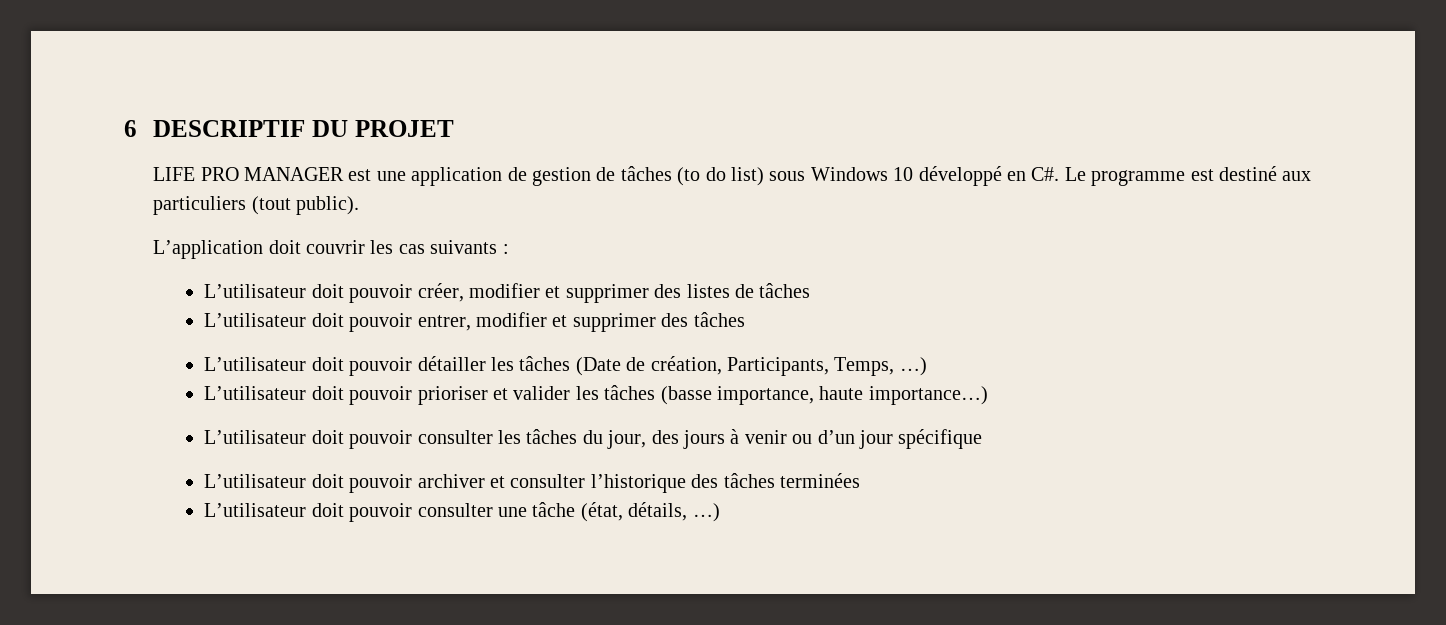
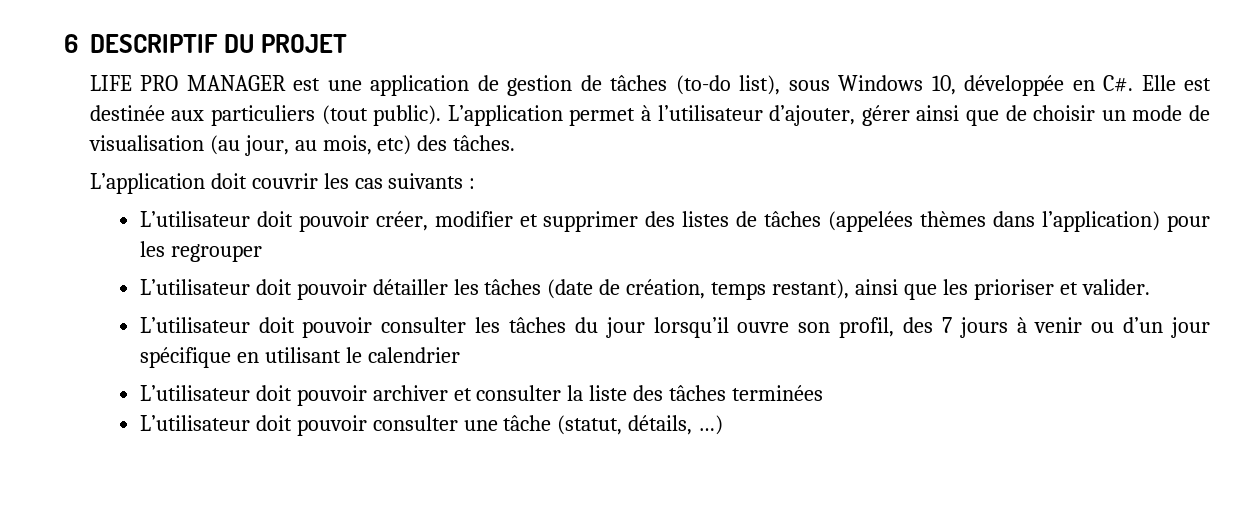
[677,166,1312,186] [153,196,359,215] (to do list) sous Windows 10 développé en C#. Le programme est destiné aux particuliers (tout public). -> [675,75,1212,96] [89,105,1210,126] [88,135,516,156] (to-do list), sous Windows 10, développée en C#. Elle est destinée aux particuliers (tout public). L’application permet à l’utilisateur d’ajouter, gérer ainsi que de choisir un mode de visualisation (au jour, au mois, etc) des tâches.
[204,312,745,332] // L’utilisateur doit pouvoir entrer, modifier et supprimer des tâches -> [828,211,1211,232] [139,241,262,262] (appelées thèmes dans l’application) pour les regrouper
[575,357,621,376] (Date -> [547,279,594,299] (date
[726,357,927,376] [204,385,988,405] Participants, Temps, …) // L’utilisateur doit pouvoir prioriser et valider les tâches (basse importance, haute importance…) -> [711,279,1150,300] temps restant), ainsi que les prioriser et valider.
[607,430,679,449] jour, des -> [605,317,952,338] jour lorsqu’il ouvre son profil, des 7
(983, 439) none -> [236,347,460,363] en utilisant le calendrier
[590,474,686,493] l’historique -> [567,385,628,401] la liste
[580,502,623,522] (état, -> [557,415,623,435] (statut,

